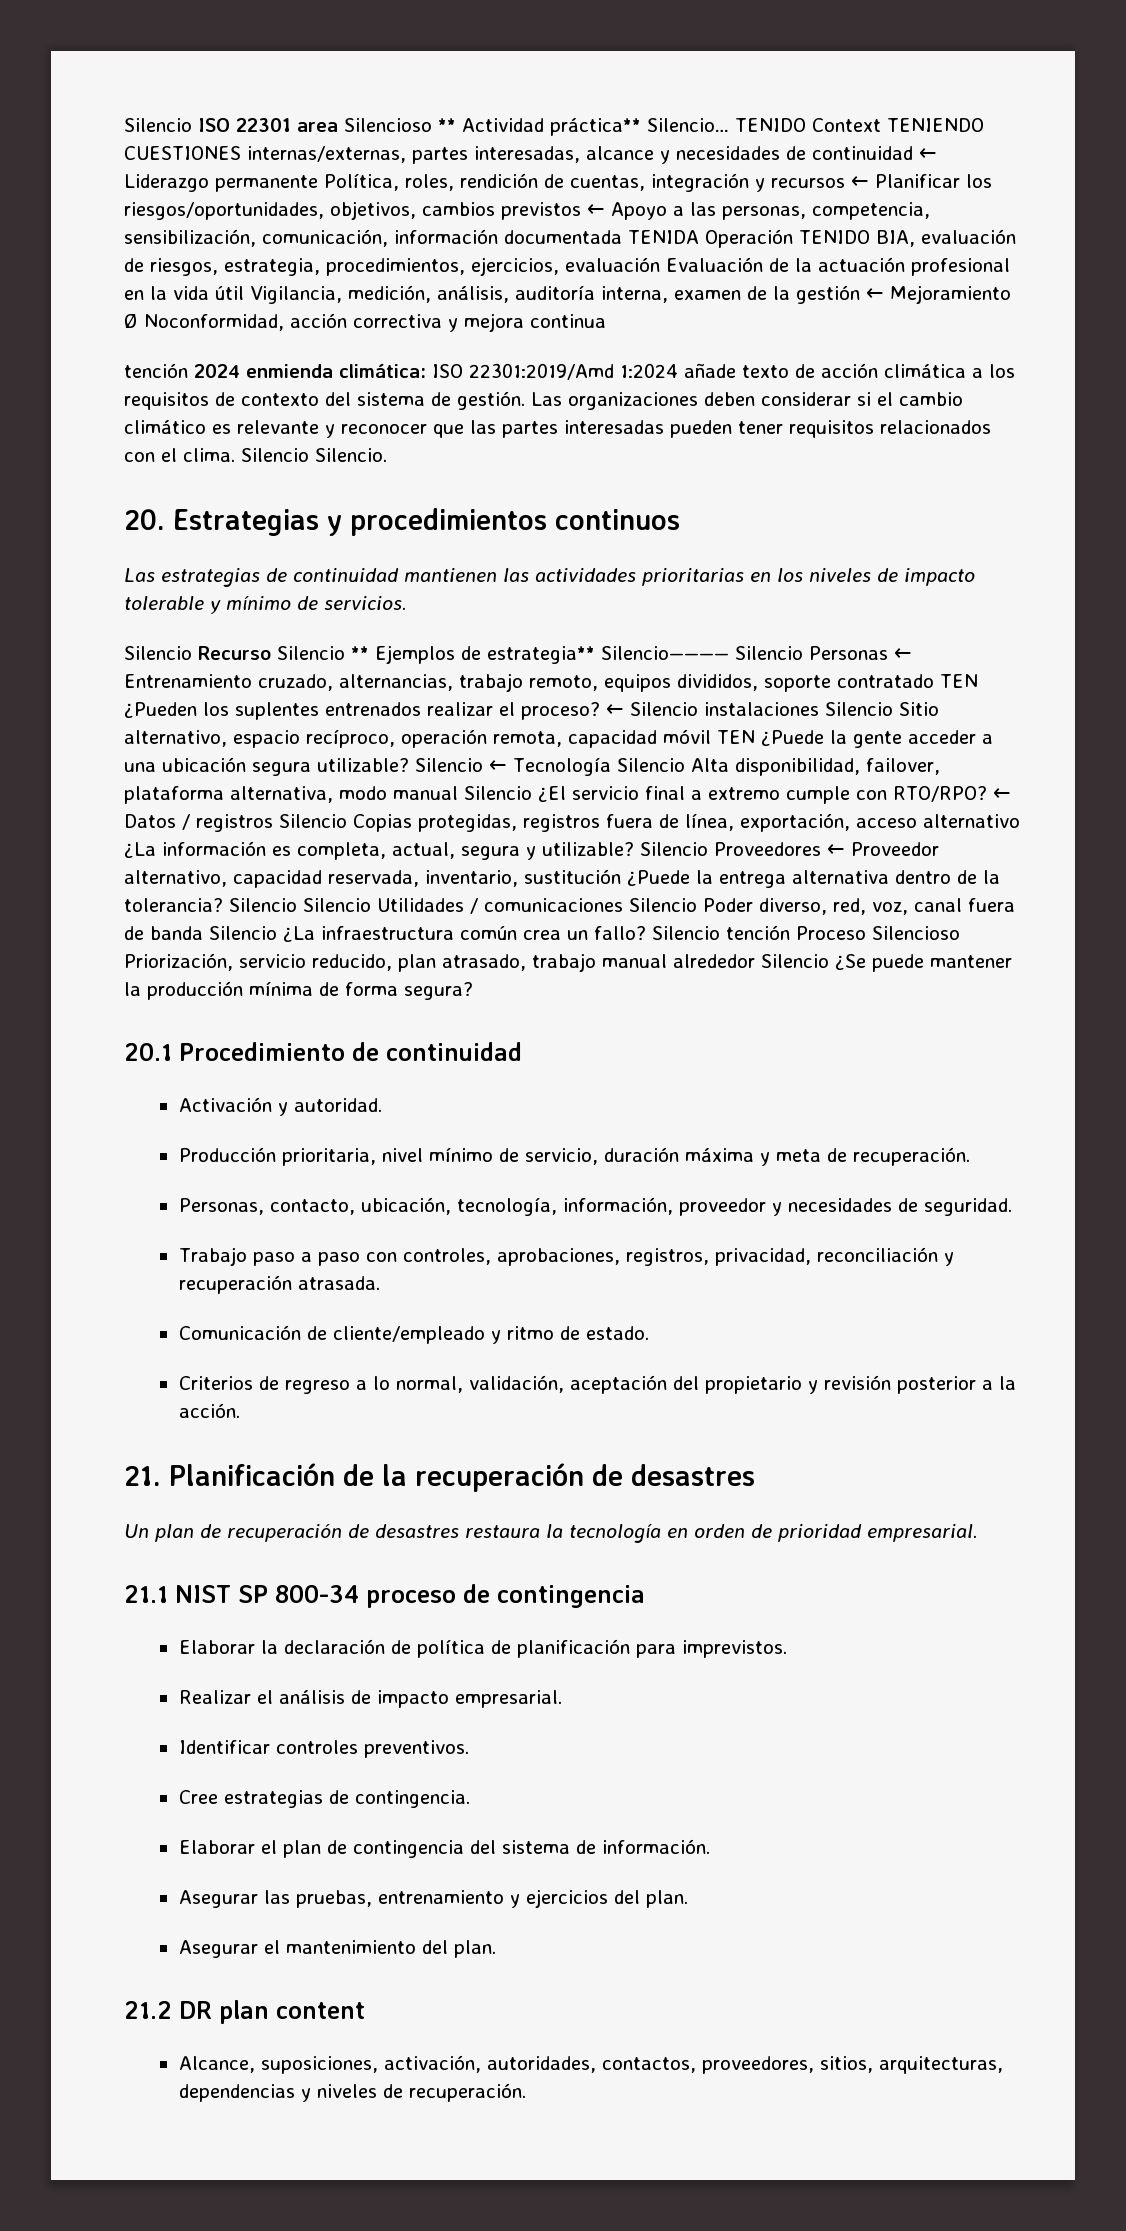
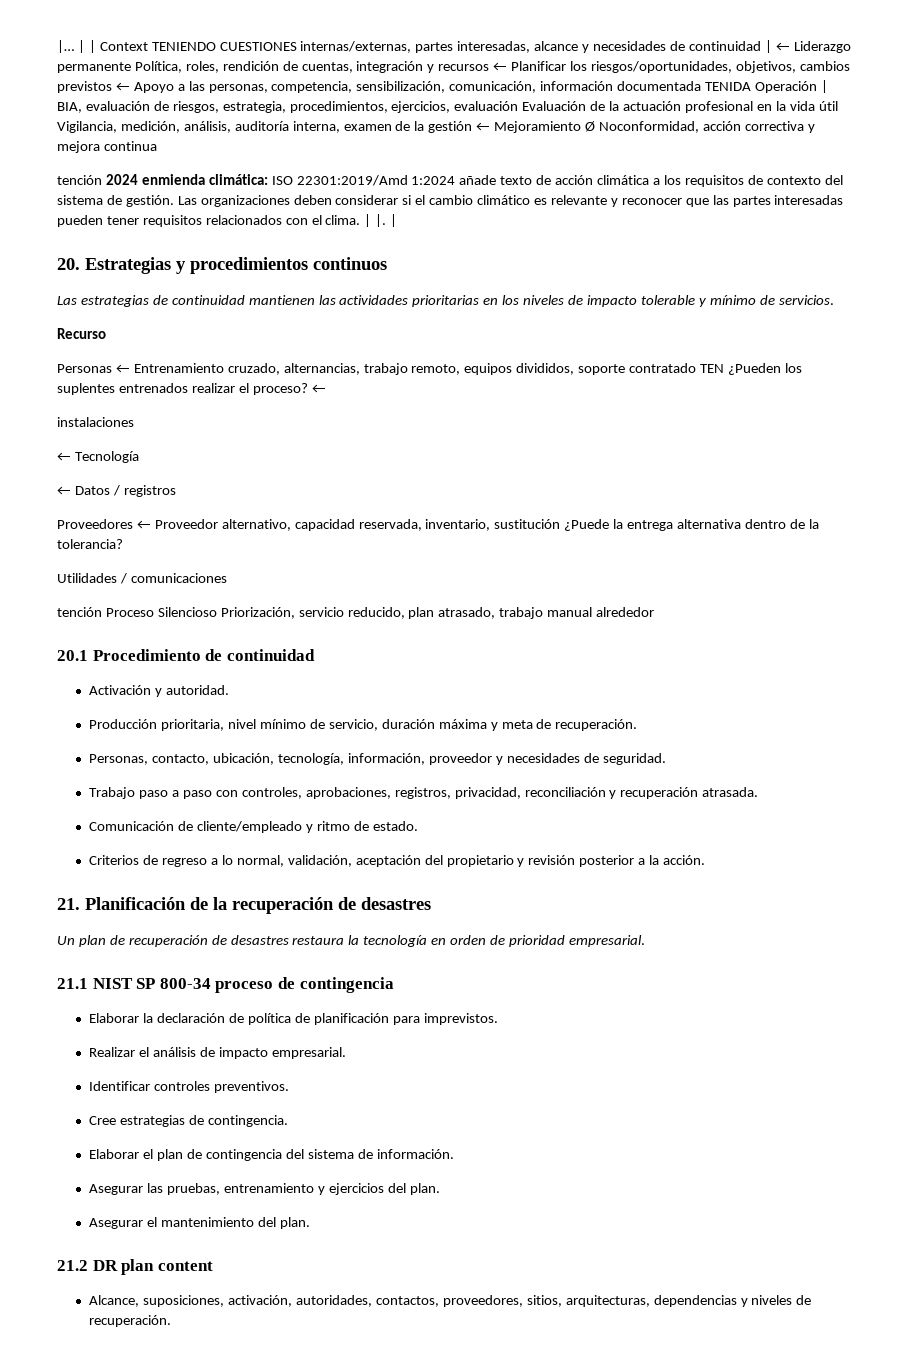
[124,118,806,136] Silencio ISO 22301 area Silencioso ** Actividad práctica** Silencio… TENIDO -> [57,40,96,53] |… | |
(913, 153) none -> [764,40,772,53] |
[799,230,870,244] TENIDO -> [820,80,828,93] |
[241,448,387,462] Silencio Silencio. -> [364,214,398,227] | |. |
[124,646,192,660] Silencio -> (834, 300) none
[277,645,803,664] Silencio ** Ejemplos de estrategia** Silencio———— Silencio -> (106, 333) //
[630,702,698,716] Silencio -> (326, 388) //
[825,702,939,716] [124,729,993,748] [124,757,940,776] [124,786,1011,804] [124,813,1020,832] [124,841,708,860] Silencio Sitio alternativo, espacio recíproco, operación remota, capacidad móvil TEN ¿Puede la gente acceder a una ubicación segura utilizable? Silencio ← Tecnología Silencio Alta disponibilidad, failover, plataforma alternativa, modo manual Silencio ¿El servicio final a extremo cumple con RTO/RPO? ← Datos / registros Silencio Copias protegidas, registros fuera de línea, exportación, acceso alternativo ¿La información es completa, actual, segura y utilizable? Silencio -> [57,451,139,463] [57,485,176,497] // ← Tecnología // ← Datos / registros //
[229,898,371,912] Silencio Silencio -> (123, 544) //
[629,898,1015,915] [124,926,720,942] Silencio Poder diverso, red, voz, canal fuera de banda Silencio ¿La infraestructura común crea un fallo? Silencio -> (227, 578) //
[761,954,1012,972] [124,981,473,1000] Silencio ¿Se puede mantener la producción mínima de forma segura? -> (655, 612) none

